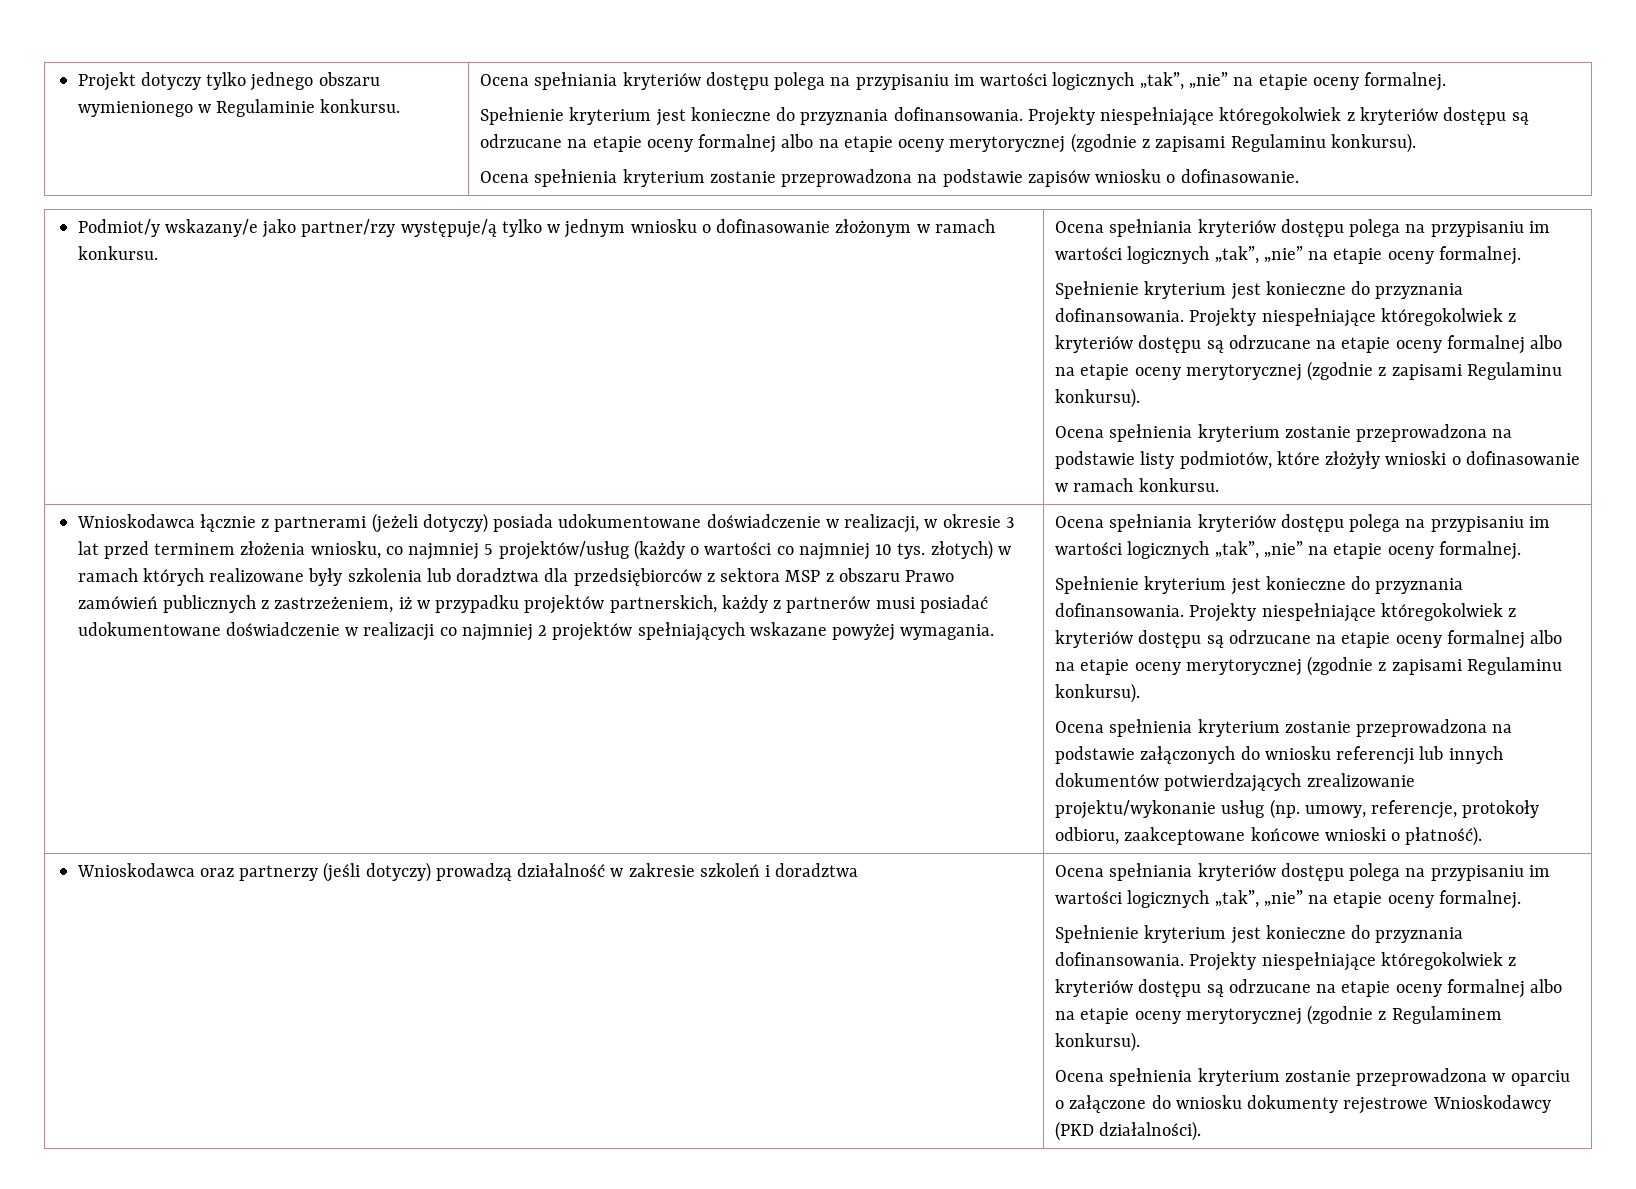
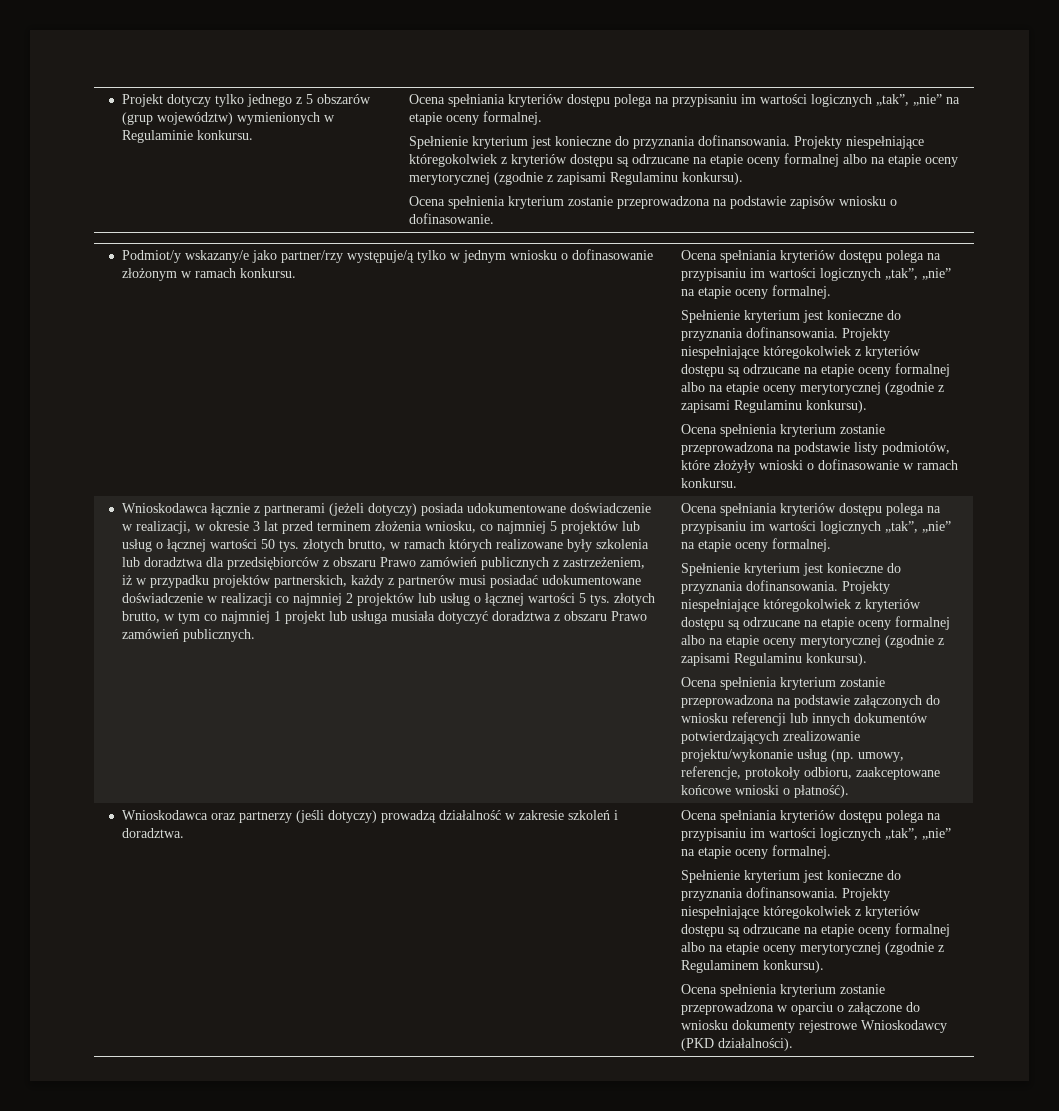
[318,72,380,86] [77,101,193,117] obszaru wymienionego -> [295,94,371,104] [121,112,320,125] z 5 obszarów (grup województw) wymienionych
[498,540,993,560] projektów/usług (każdy o wartości co najmniej 10 tys. złotych) -> [560,521,640,534] [121,539,386,552] projektów lub usług o łącznej wartości 50 tys. złotych brutto,
[720,568,834,582] sektora MSP z -> (329, 563) none
[637,622,995,641] spełniających wskazane powyżej wymagania. -> [417,593,655,606] [121,611,647,624] [121,629,255,642] lub usług o łącznej wartości 5 tys. złotych brutto, w tym co najmniej 1 projekt lub usługa musiała dotyczyć doradztwa z obszaru Prawo zamówień publicznych.
[775,863,859,877] doradztwa -> [121,828,184,838] doradztwa.

